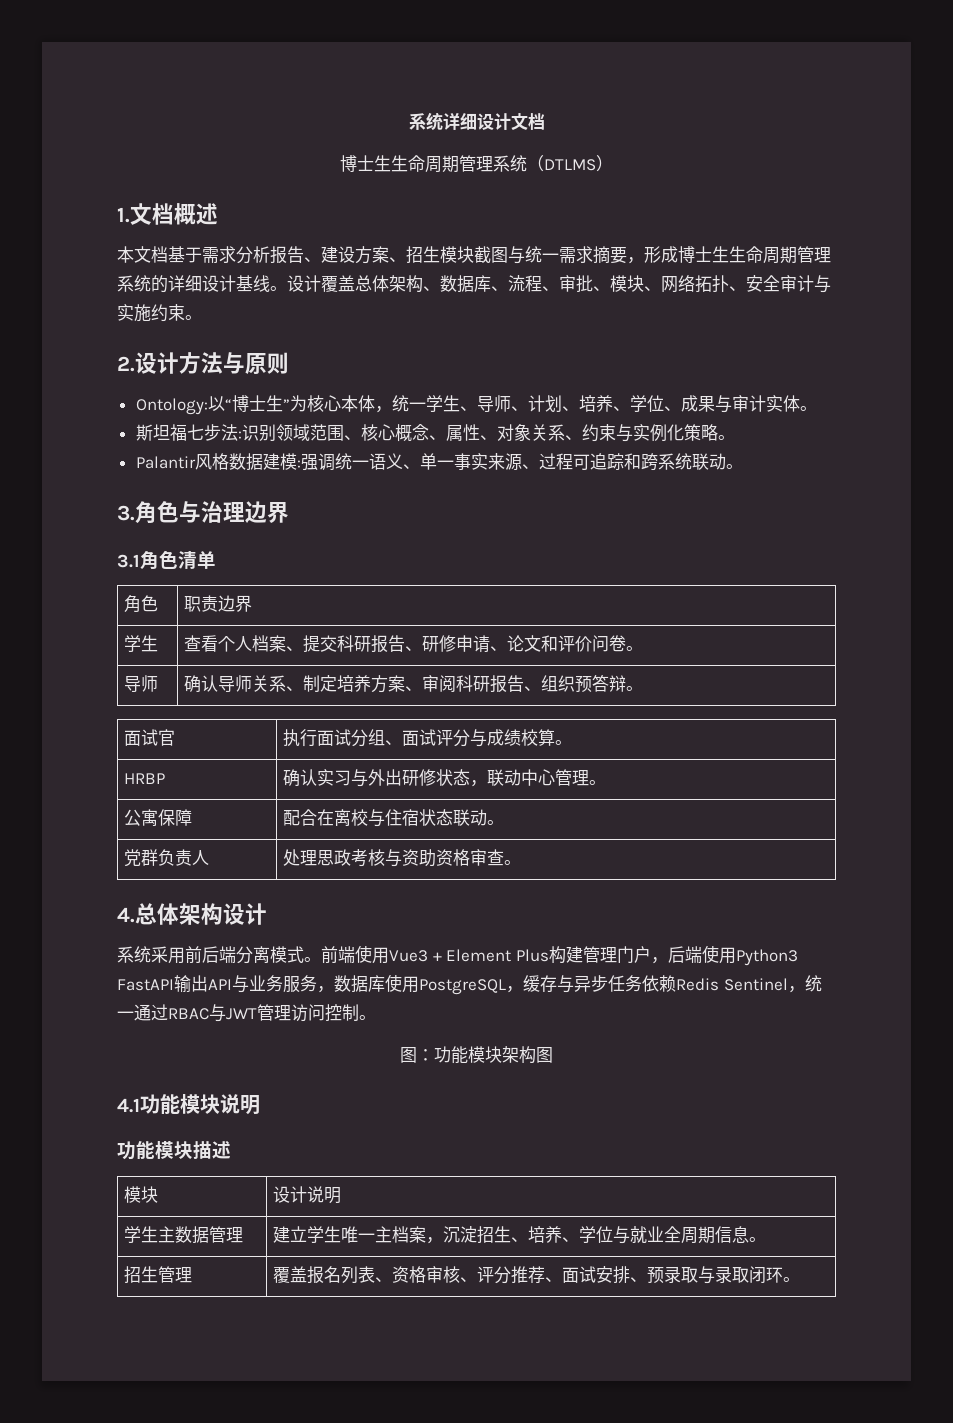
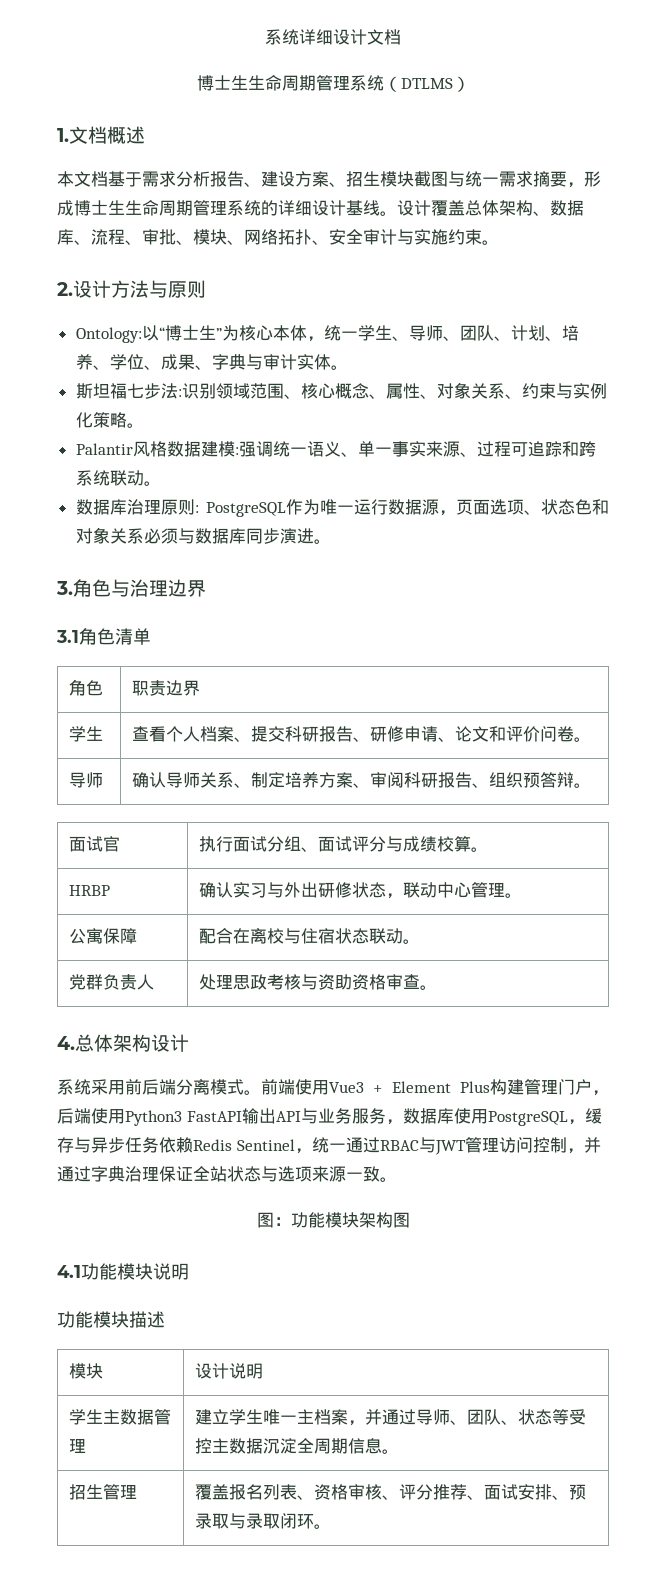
(528, 408) none -> [459,325,511,341] 团队、
(715, 404) none -> [194,354,246,370] 、字典
(743, 466) none -> [75,499,609,517] [75,527,331,544] // 数据库治理原则: PostgreSQL作为唯一运行数据源，页面选项、状态色和对象关系必须与数据库同步演进。
(359, 1012) none -> [566,1137,601,1154] [57,1166,380,1182] ，并通过字典治理保证全站状态与选项来源一致
[443,1226,665,1244] 沉淀招生、培养、学位与就业 -> [365,1409,587,1425] [195,1438,298,1454] 并通过导师、团队、状态等受控主数据沉淀

